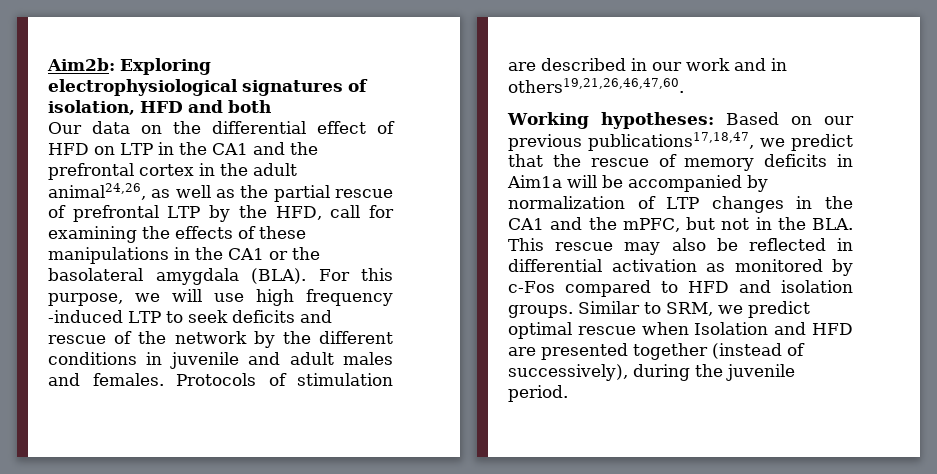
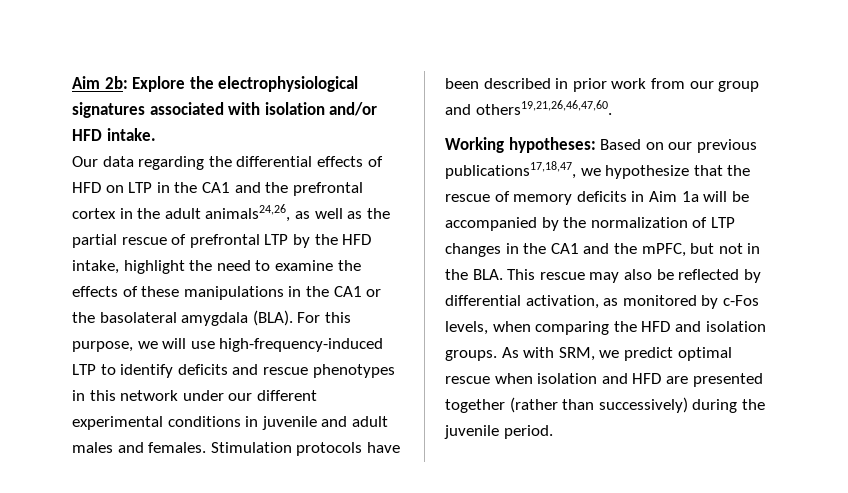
[47,58,211,75] [48,79,368,96] [48,100,271,115] Aim2b: Exploring electrophysiological signatures of isolation, HFD and both -> [72,76,359,92] [72,102,378,118] [72,128,156,141] Aim 2b: Explore the electrophysiological signatures associated with isolation and/or HFD intake.
[141,125,162,134] on -> [138,156,205,170] regarding
[317,121,366,134] effect -> [316,156,363,167] effects
[48,183,146,200] animal24,26, -> [205,204,291,222] animals24,26,
[275,205,394,220] [48,226,137,243] HFD, call for examining -> [342,234,372,245] [72,260,333,274] HFD intake, highlight the need to examine
[256,289,393,306] [48,310,123,323] high frequency -induced -> [219,338,384,352] high-frequency-induced
[187,310,228,323] seek -> [120,364,174,378] identify
[114,331,393,348] of the network by the different -> [312,364,395,378] [72,390,317,401] [72,416,163,430] phenotypes in this network under our different experimental
[176,373,393,386] [508,58,787,71] Protocols of stimulation are described in our work and in -> [210,442,400,456] [445,78,760,92] [445,104,471,115] Stimulation protocols have been described in prior work from our group and
[791,134,853,151] predict -> [605,165,690,179] hypothesize
[507,175,562,188] Aim1a -> [648,191,699,202] Aim 1a
(768, 183) none -> [563,217,587,228] the
[837,238,853,251] [508,259,697,272] in differential activation -> [743,269,761,283] [445,295,599,309] by differential activation,
[564,280,678,297] compared to -> [445,321,637,335] levels, when comparing the
[578,301,661,314] Similar to -> [501,347,555,358] As with
[694,322,769,335] Isolation -> [537,373,598,384] isolation
[712,343,805,359] [508,364,628,381] (instead of successively), -> [509,397,688,413] (rather than successively)

